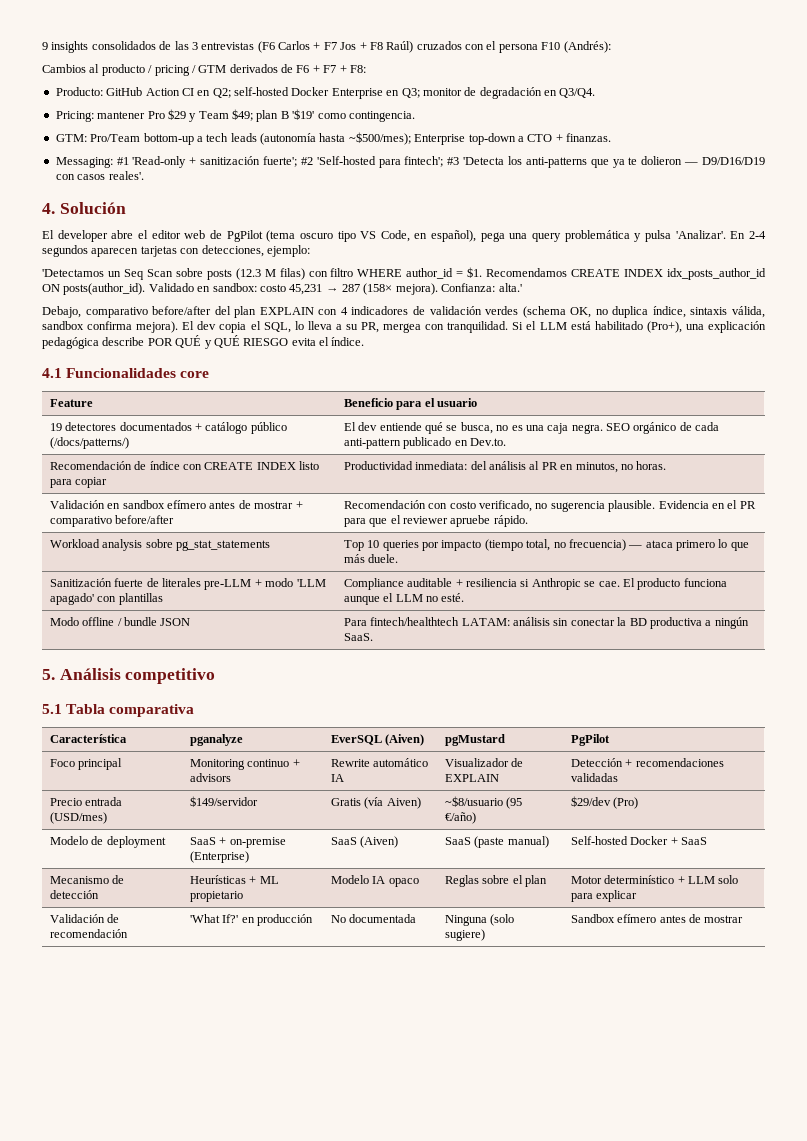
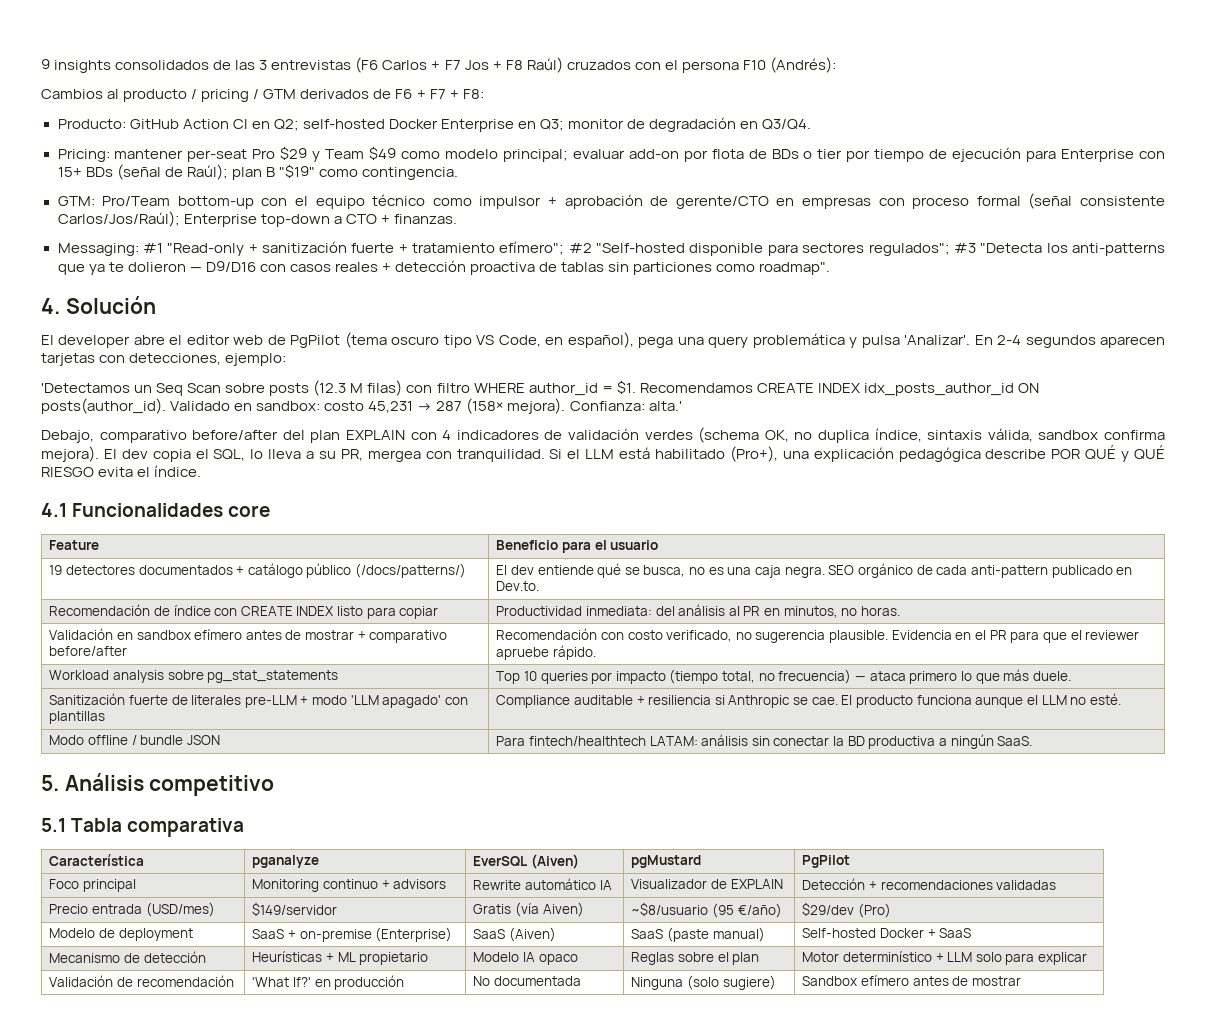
(146, 115) none -> [187,149,248,162] per-seat
[232,109,253,121] $49; -> [369,146,1166,162] [57,164,228,180] $49 como modelo principal; evaluar add-on por flota de BDs o tier por tiempo de ejecución para Enterprise con 15+ BDs (señal de Raúl);
[292,109,315,120] '$19' -> [278,164,315,178] "$19"
[196,132,411,145] a tech leads (autonomía hasta ~$500/mes); -> [261,193,1165,209] [57,211,180,227] con el equipo técnico como impulsor + aprobación de gerente/CTO en empresas con proceso formal (señal consistente Carlos/Jos/Raúl);
[132,156,187,168] 'Read-only -> [167,243,245,256] "Read-only
[263,156,505,168] fuerte'; #2 'Self-hosted para fintech'; #3 'Detecta -> [351,241,1043,256] fuerte + tratamiento efímero"; #2 "Self-hosted disponible para sectores regulados"; #3 "Detecta
[701,157,765,165] D9/D16/D19 -> [205,261,256,272] D9/D16
[108,171,144,180] reales'. -> [334,260,831,275] reales + detección proactiva de tablas sin particiones como roadmap".

